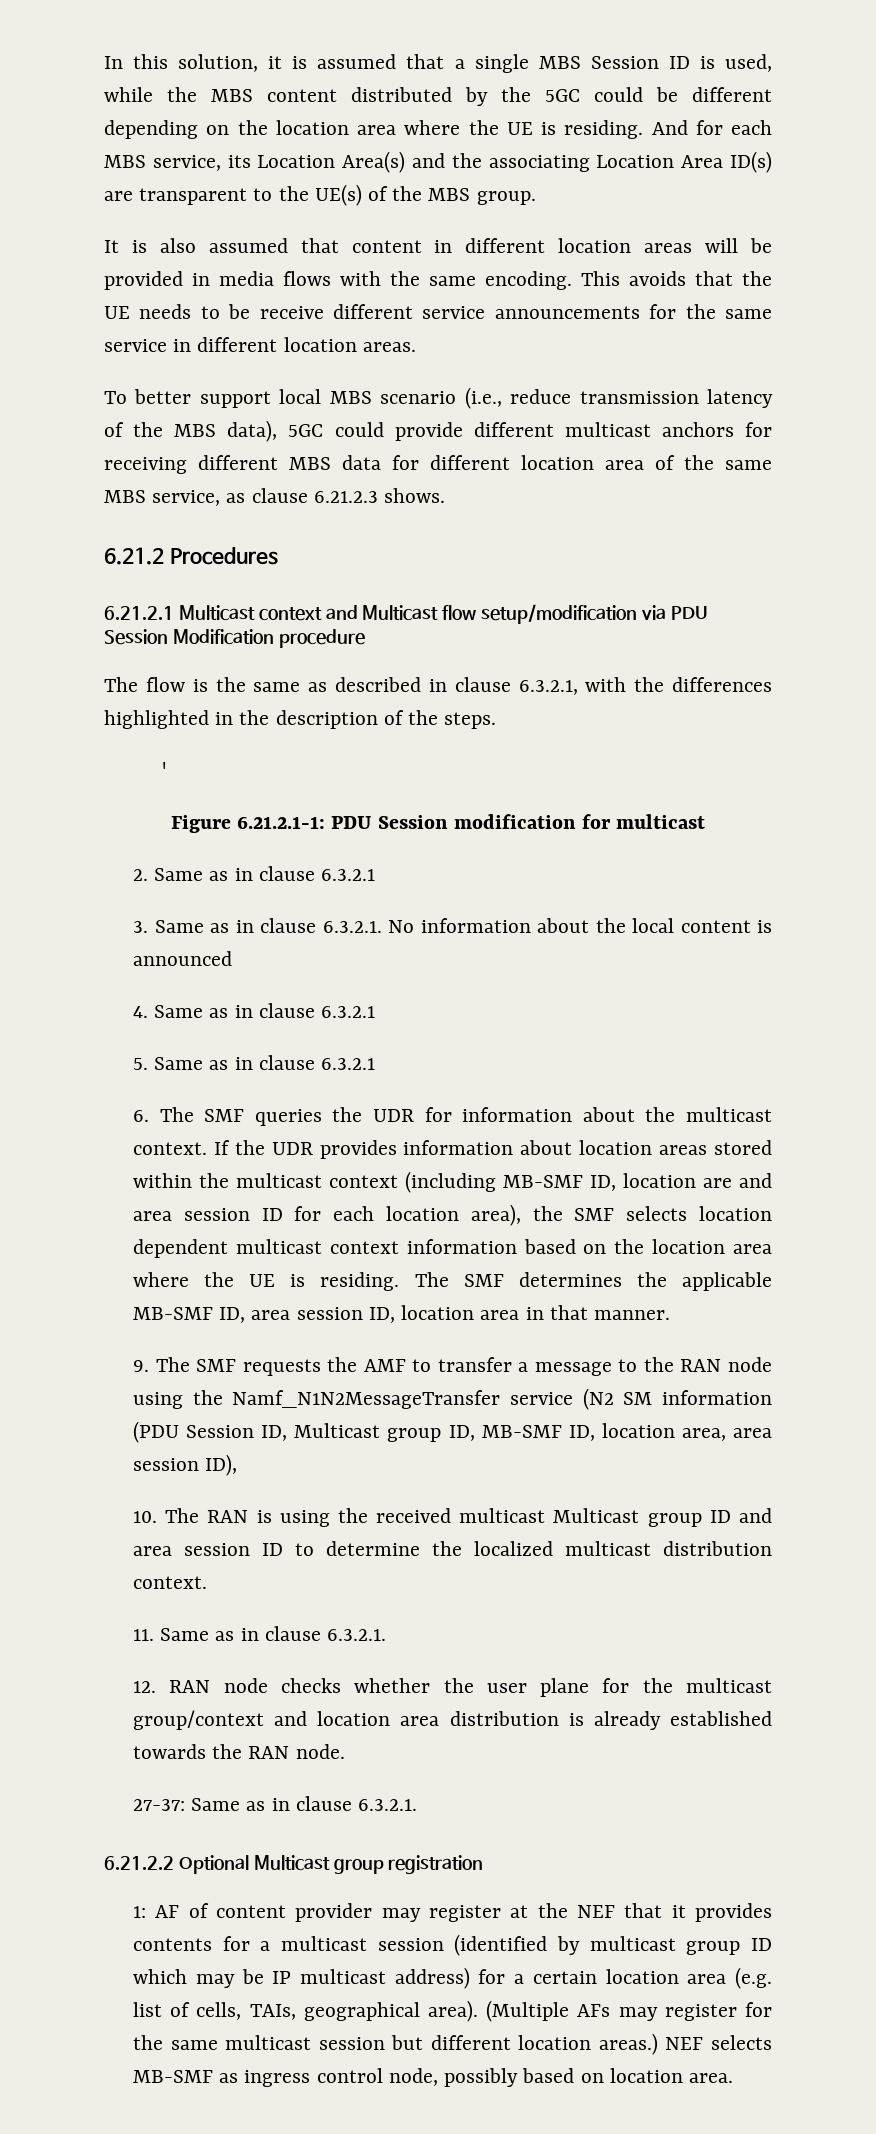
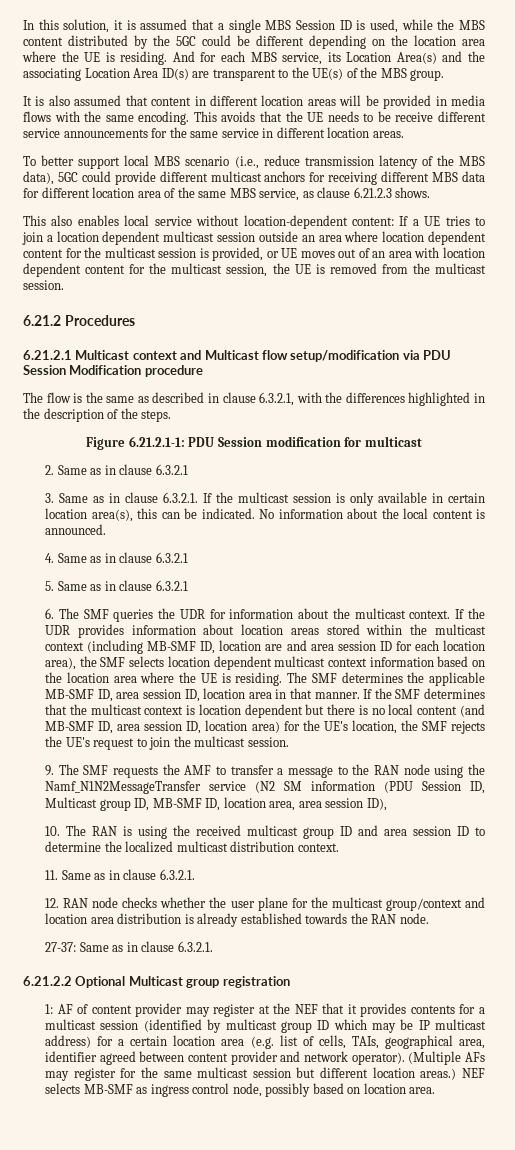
(446, 495) none -> [23,215,486,229] [22,231,486,245] [23,247,486,261] [23,263,486,277] [23,280,64,290] // This also enables local service without location-dependent content: If a UE tries to join a location dependent multicast session outside an area where location dependent content for the multicast session is provided, or UE moves out of an area with location dependent content for the multicast session, the UE is removed from the multicast session.
[162,762,167,777] // ' -> (172, 416) none
(382, 927) none -> [203,492,485,506] [45,508,255,522] If the multicast session is only available in certain location area(s), this can be indicated.
[133,951,233,966] announced -> [45,524,107,535] announced.
(670, 1315) none -> [363,688,486,699] [45,704,485,718] [45,720,486,734] [45,736,289,750] If the SMF determines that the multicast context is location dependent but there is no local content (and MB-SMF ID, area session ID, location area) for the UE's location, the SMF rejects the UE's request to join the multicast session.
[553,1508,640,1523] Multicast -> (299, 830) none
[428,2000,479,2022] area). -> [459,1039,486,1049] [45,1051,405,1065] area, identifier agreed between content provider and network operator).

